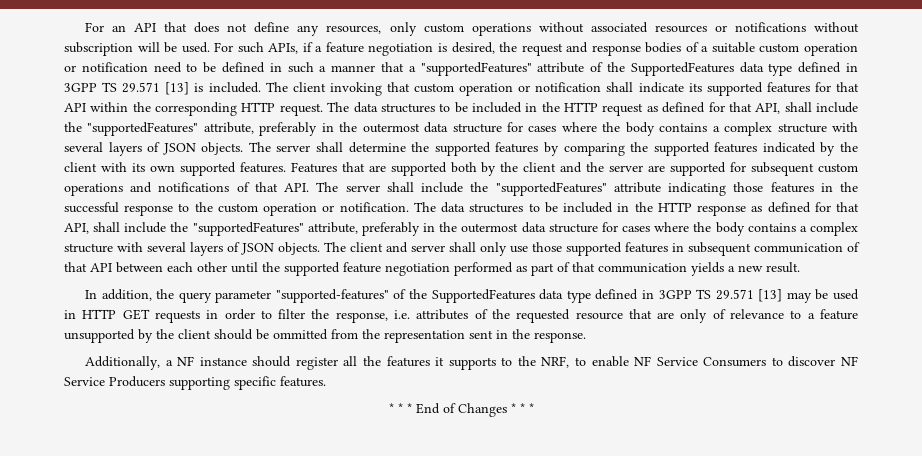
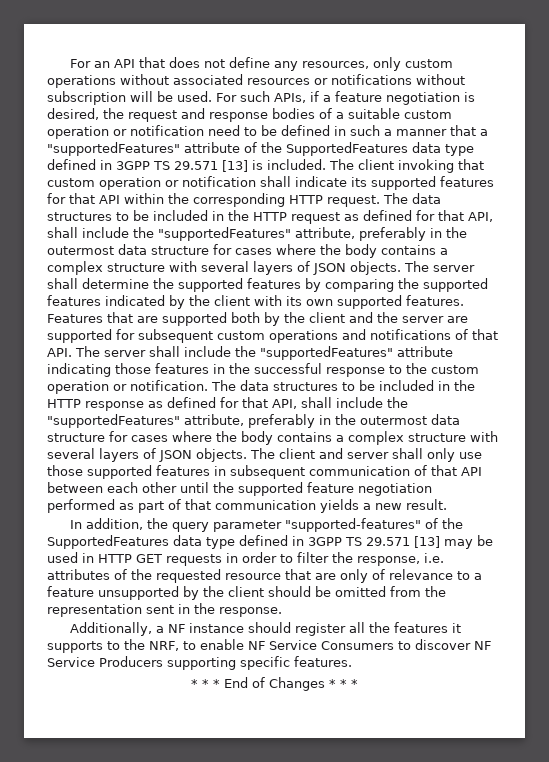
[273,329,328,340] ommitted -> [335,586,386,597] omitted

